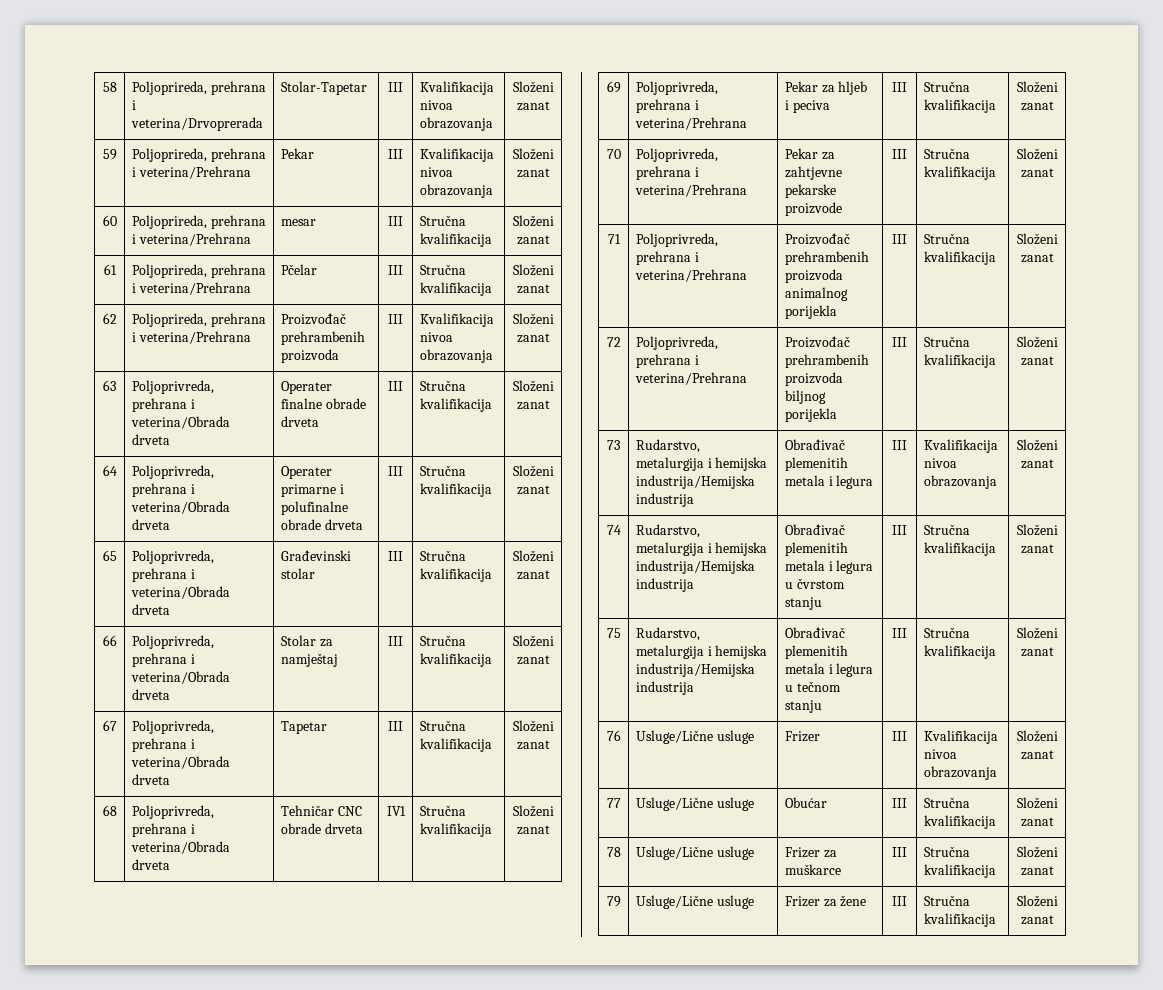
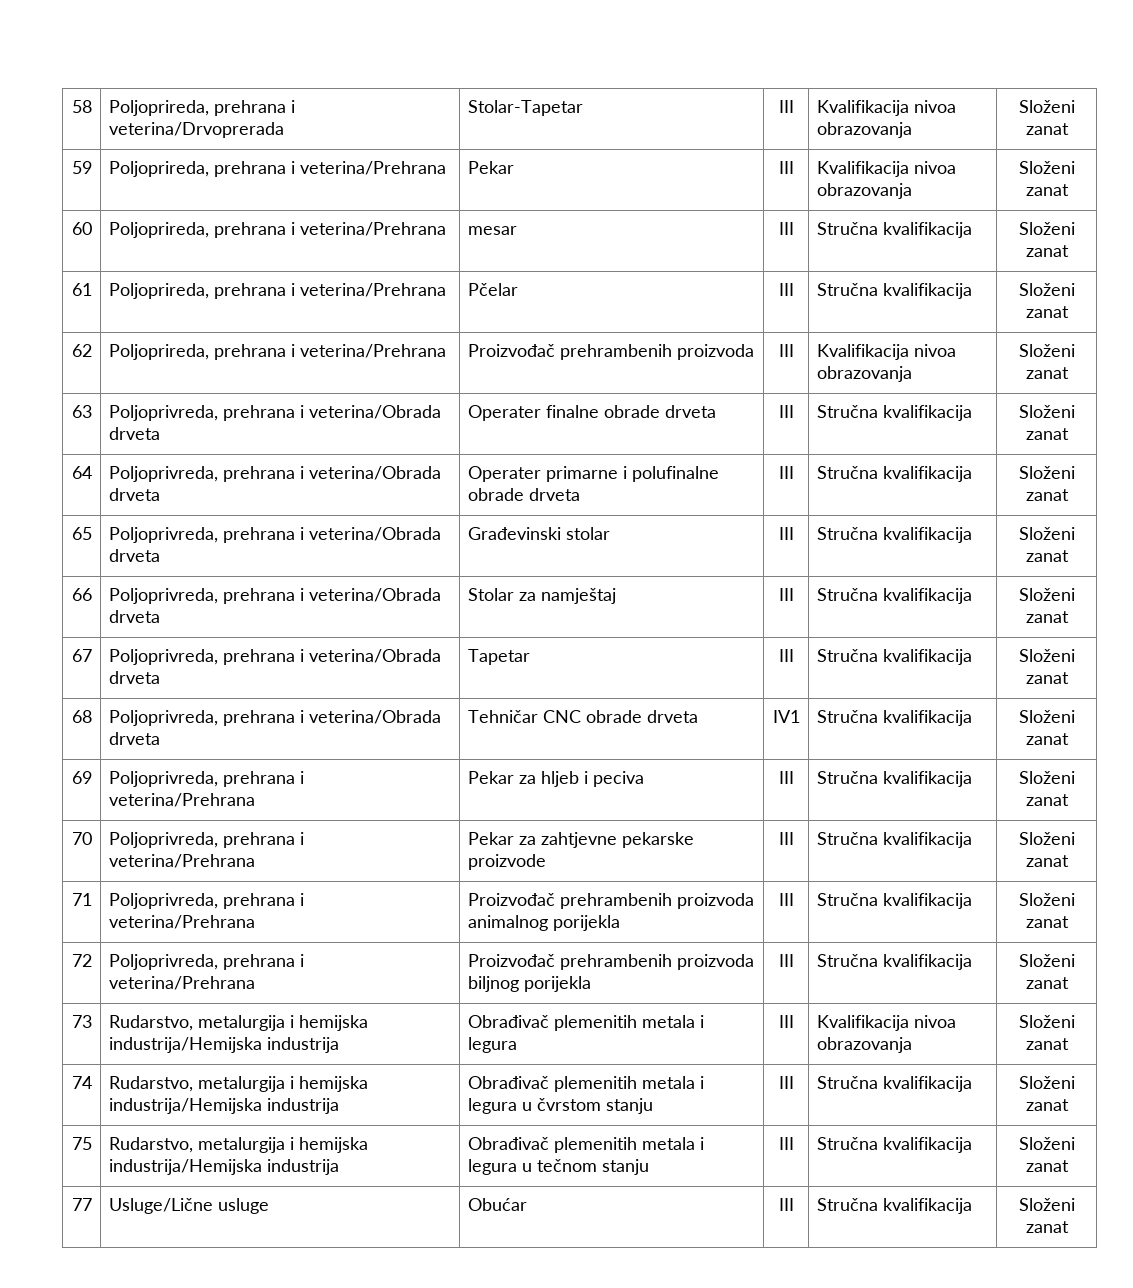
[606,730,621,741] [635,730,754,744] [784,731,820,742] [892,731,907,741] [923,730,998,744] [923,749,957,759] [923,766,997,780] [1016,730,1058,742] [1020,750,1054,760] // 76 | Usluge/Lične usluge | Frizer | III | Kvalifikacija nivoa obrazovanja | Složeni zanat -> (1069, 1166) none
[606,847,621,857] [635,846,754,860] [784,847,837,858] [784,864,841,875] [892,847,907,857] [923,846,970,857] [923,864,996,878] [1016,846,1058,858] [1020,866,1054,876] [606,896,621,907] [635,895,754,909] [784,895,867,907] [892,896,907,906] [923,895,970,906] [923,913,996,927] [1016,895,1058,907] [1020,915,1054,925] // 78 | Usluge/Lične usluge | Frizer za muškarce | III | Stručna kvalifikacija | Složeni zanat // 79 | Usluge/Lične usluge | Frizer za žene | III | Stručna kvalifikacija | Složeni zanat -> (1069, 1227) none

